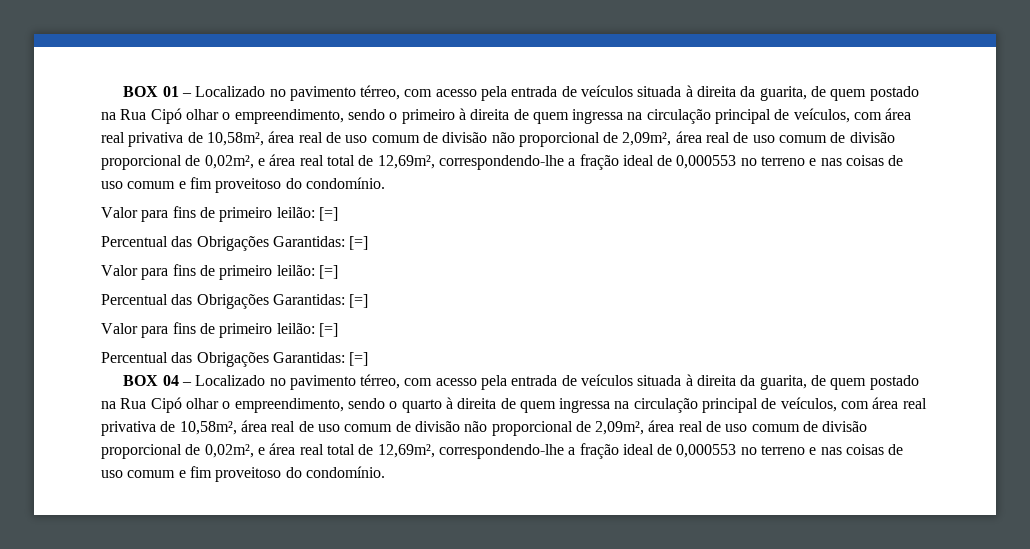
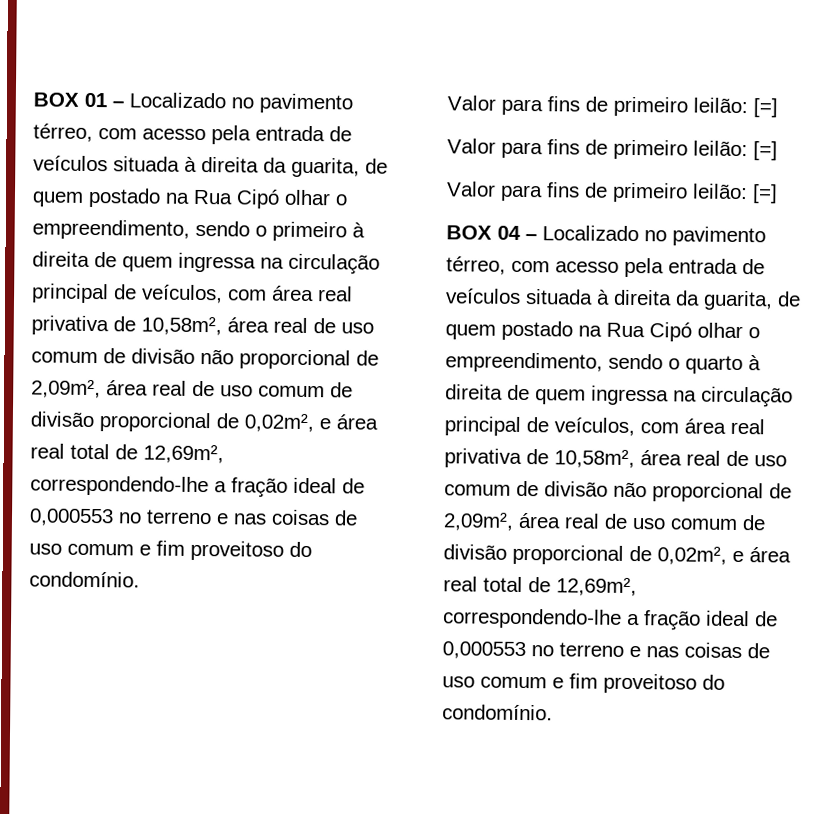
[101,236,369,251] [101,264,338,280] [101,294,369,309] [101,322,338,338] [101,352,369,367] Percentual das Obrigações Garantidas: [=] // Valor para fins de primeiro leilão: [=] // Percentual das Obrigações Garantidas: [=] // Valor para fins de primeiro leilão: [=] // Percentual das Obrigações Garantidas: [=] -> [447,138,778,161] [446,181,778,204] Valor para fins de primeiro leilão: [=] // Valor para fins de primeiro leilão: [=]

